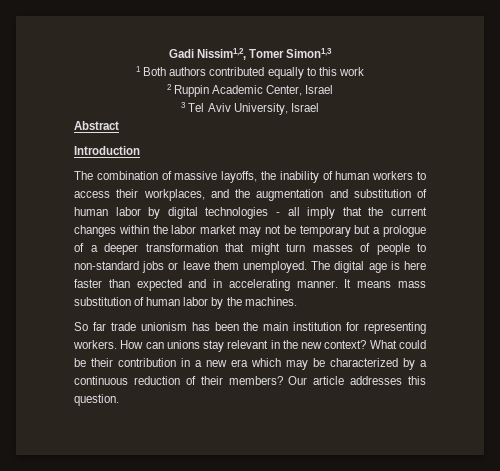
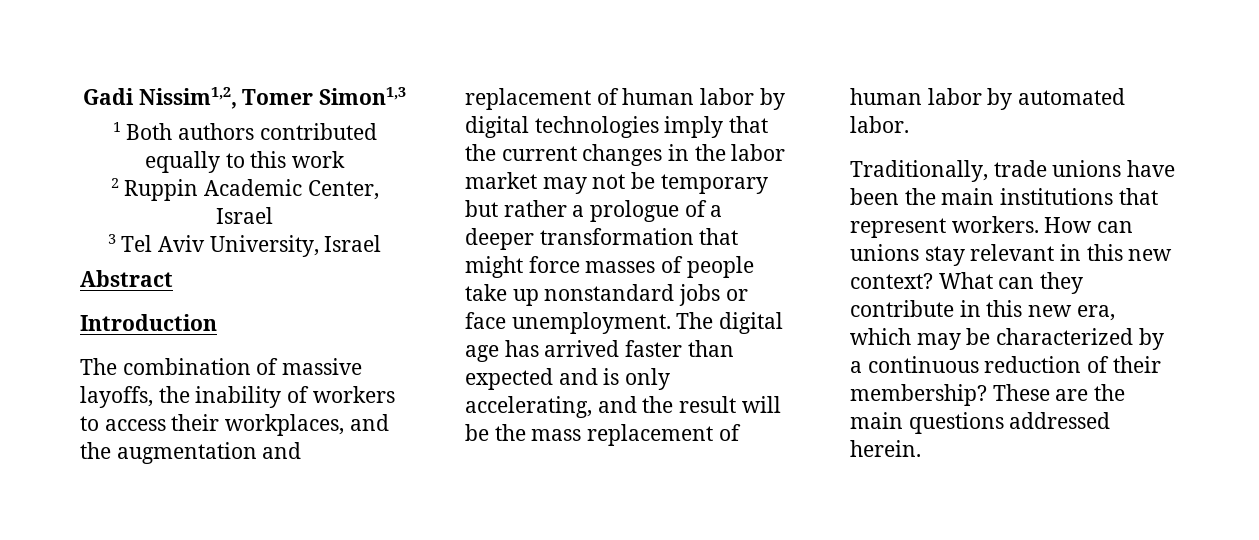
[335,171,370,180] human -> (310, 394) none
[353,189,411,198] substitution -> [465,88,591,110] replacement
[276,207,300,216] - all -> (659, 127) none
[118,225,149,234] within -> [668,144,690,161] in
(371, 229) none -> [503,200,567,217] rather
[286,243,305,252] turn -> [528,256,580,273] force
[417,243,426,252] [74,261,307,273] to non-standard jobs or leave them unemployed. -> [465,284,748,306] [465,312,671,334] take up nonstandard jobs or face unemployment.
[390,261,426,270] is here -> [504,340,620,357] has arrived
[213,279,426,291] [74,297,297,309] [74,322,426,334] in accelerating manner. It means mass substitution of human labor by the machines. // So far trade unionism has been the main institution for representing -> [603,368,671,390] [465,396,781,418] [465,424,741,446] [850,88,1126,110] [850,116,909,133] [850,160,1176,182] [850,188,1158,205] [850,218,946,238] is only accelerating, and the result will be the mass replacement of human labor by automated labor. // Traditionally, trade unions have been the main institutions that represent
[282,340,298,349] the -> [1086,244,1123,261] this
[399,340,426,349] [74,358,248,367] could be their contribution in a new era -> [998,272,1084,294] [850,300,1115,321] can they contribute in this new era,
[228,376,426,385] [74,394,119,406] members? Our article addresses this question. -> [850,384,1126,406] [850,412,1111,434] [850,440,921,457] membership? These are the main questions addressed herein.

